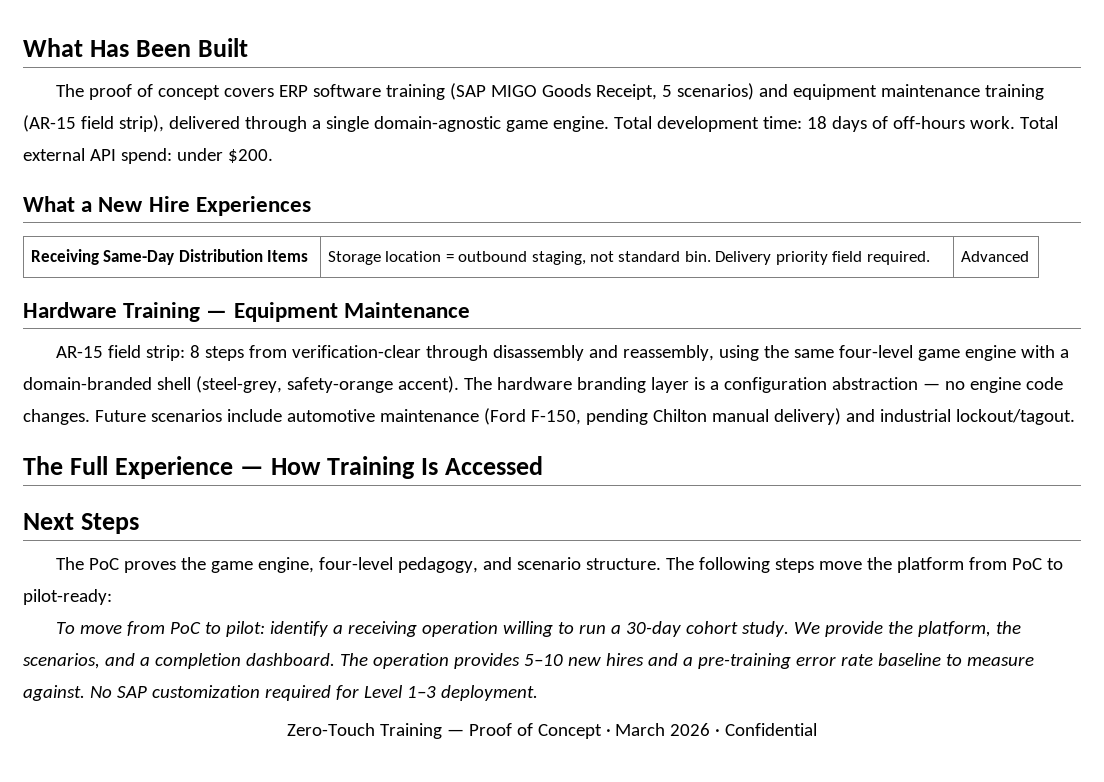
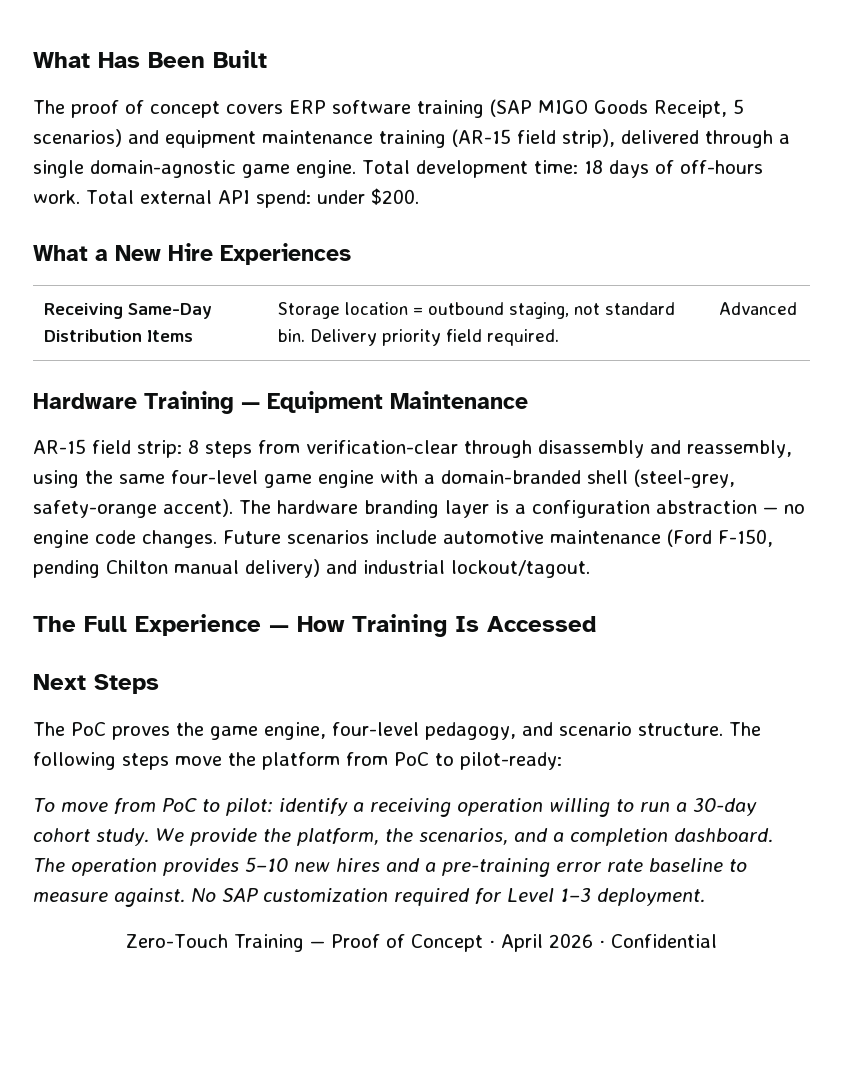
[615,723,666,736] March -> [501,934,544,952] April

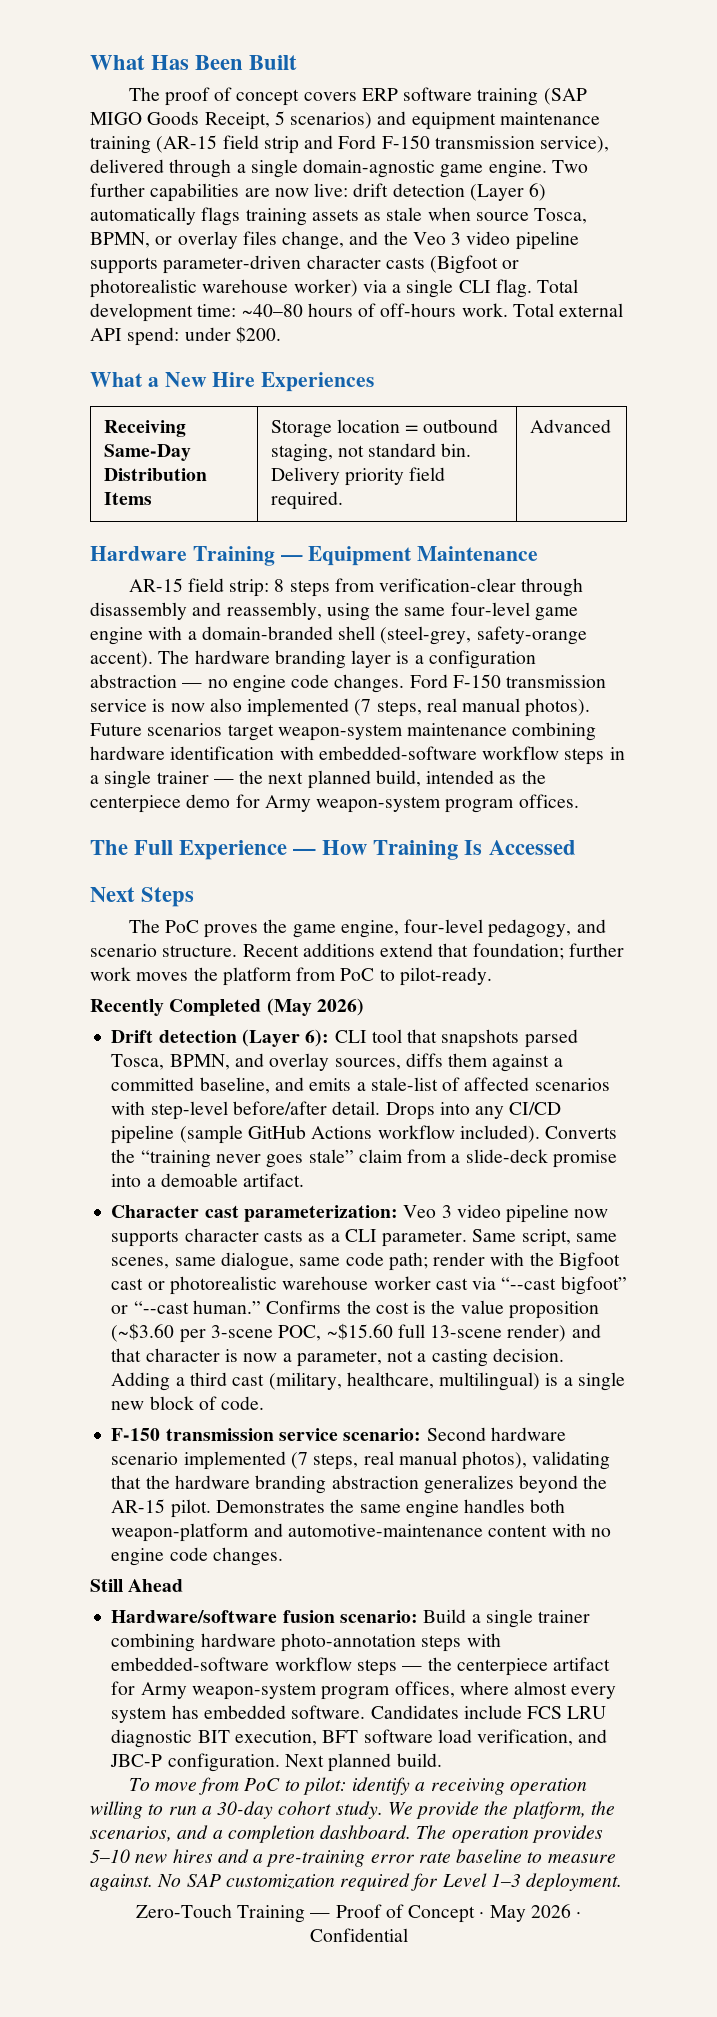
[562,129,615,148] strip), -> [263,135,610,154] strip and Ford F-150 transmission service),
(356, 169) none -> [551,160,588,173] [90,183,547,202] [90,207,588,226] [90,231,579,250] [90,255,520,274] [90,279,532,298] Two further capabilities are now live: drift detection (Layer 6) automatically flags training assets as stale when source Tosca, BPMN, or overlay files change, and the Veo 3 video pipeline supports parameter-driven character casts (Bigfoot or photorealistic warehouse worker) via a single CLI flag.
[583,160,649,178] 18 days -> [241,303,353,317] ~40–80 hours
[223,529,773,547] [33,559,590,578] Future scenarios include automotive maintenance (Ford F-150, pending Chilton manual delivery) and industrial lockout/tagout. -> [409,674,607,688] [90,698,591,717] [90,722,597,741] [90,746,625,765] [90,770,546,789] [90,794,579,813] Ford F-150 transmission service is now also implemented (7 steps, real manual photos). Future scenarios target weapon-system maintenance combining hardware identification with embedded-software workflow steps in a single trainer — the next planned build, intended as the centerpiece demo for Army weapon-system program offices.
[729,722,761,736] [33,752,222,770] The following steps move -> [242,943,624,960] [90,967,189,981] Recent additions extend that foundation; further work moves
[460,752,562,770] pilot-ready: -> [399,967,492,986] [90,998,364,1016] [111,1029,578,1048] [111,1053,563,1072] [111,1077,610,1094] [111,1101,562,1120] [111,1125,618,1144] [111,1149,617,1168] [111,1173,305,1187] [111,1204,609,1223] [111,1228,617,1247] [111,1252,620,1271] [111,1276,627,1295] [111,1300,599,1319] [111,1323,601,1343] [111,1348,564,1367] [111,1372,625,1391] [111,1396,265,1410] [111,1427,566,1441] [111,1451,611,1470] [111,1475,608,1494] [111,1499,566,1518] [111,1523,611,1542] [111,1547,283,1566] [90,1579,184,1592] [111,1609,591,1628] [111,1633,501,1652] [111,1657,611,1676] [111,1681,617,1700] [111,1705,607,1723] [111,1729,608,1748] [110,1753,442,1772] pilot-ready. // Recently Completed (May 2026) // Drift detection (Layer 6): CLI tool that snapshots parsed Tosca, BPMN, and overlay sources, diffs them against a committed baseline, and emits a stale-list of affected scenarios with step-level before/after detail. Drops into any CI/CD pipeline (sample GitHub Actions workflow included). Converts the “training never goes stale” claim from a slide-deck promise into a demoable artifact. // Character cast parameterization: Veo 3 video pipeline now supports character casts as a CLI parameter. Same script, same scenes, same dialogue, same code path; render with the Bigfoot cast or photorealistic warehouse worker cast via “--cast bigfoot” or “--cast human.” Confirms the cost is the value proposition (~$3.60 per 3-scene POC, ~$15.60 full 13-scene render) and that character is now a parameter, not a casting decision. Adding a third cast (military, healthcare, multilingual) is a single new block of code. // F-150 transmission service scenario: Second hardware scenario implemented (7 steps, real manual photos), validating that the hardware branding abstraction generalizes beyond the AR-15 pilot. Demonstrates the same engine handles both weapon-platform and automotive-maintenance content with no engine code changes. // Still Ahead // Hardware/software fusion scenario: Build a single trainer combining hardware photo-annotation steps with embedded-software workflow steps — the centerpiece artifact for Army weapon-system program offices, where almost every system has embedded software. Candidates include FCS LRU diagnostic BIT execution, BFT software load verification, and JBC-P configuration. Next planned build.
[501,934,544,952] April -> [489,1905,526,1922] May

